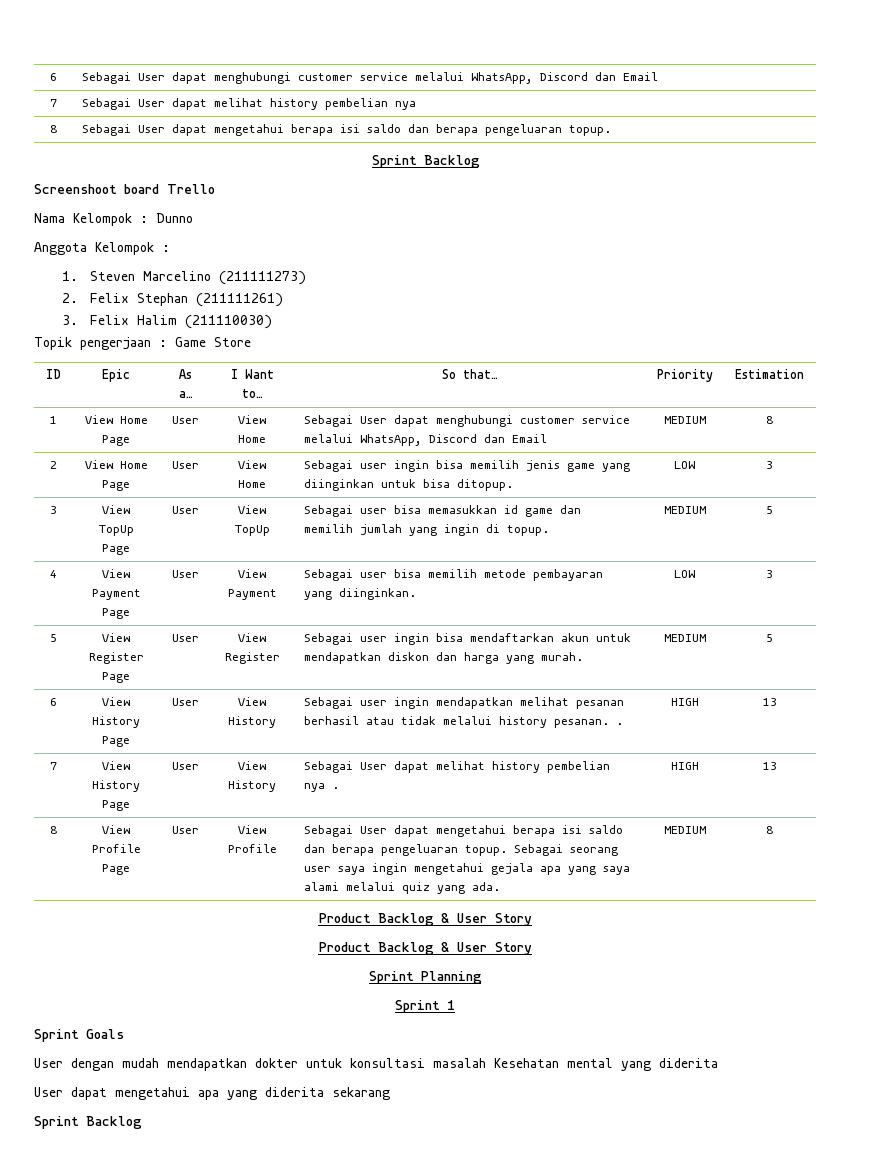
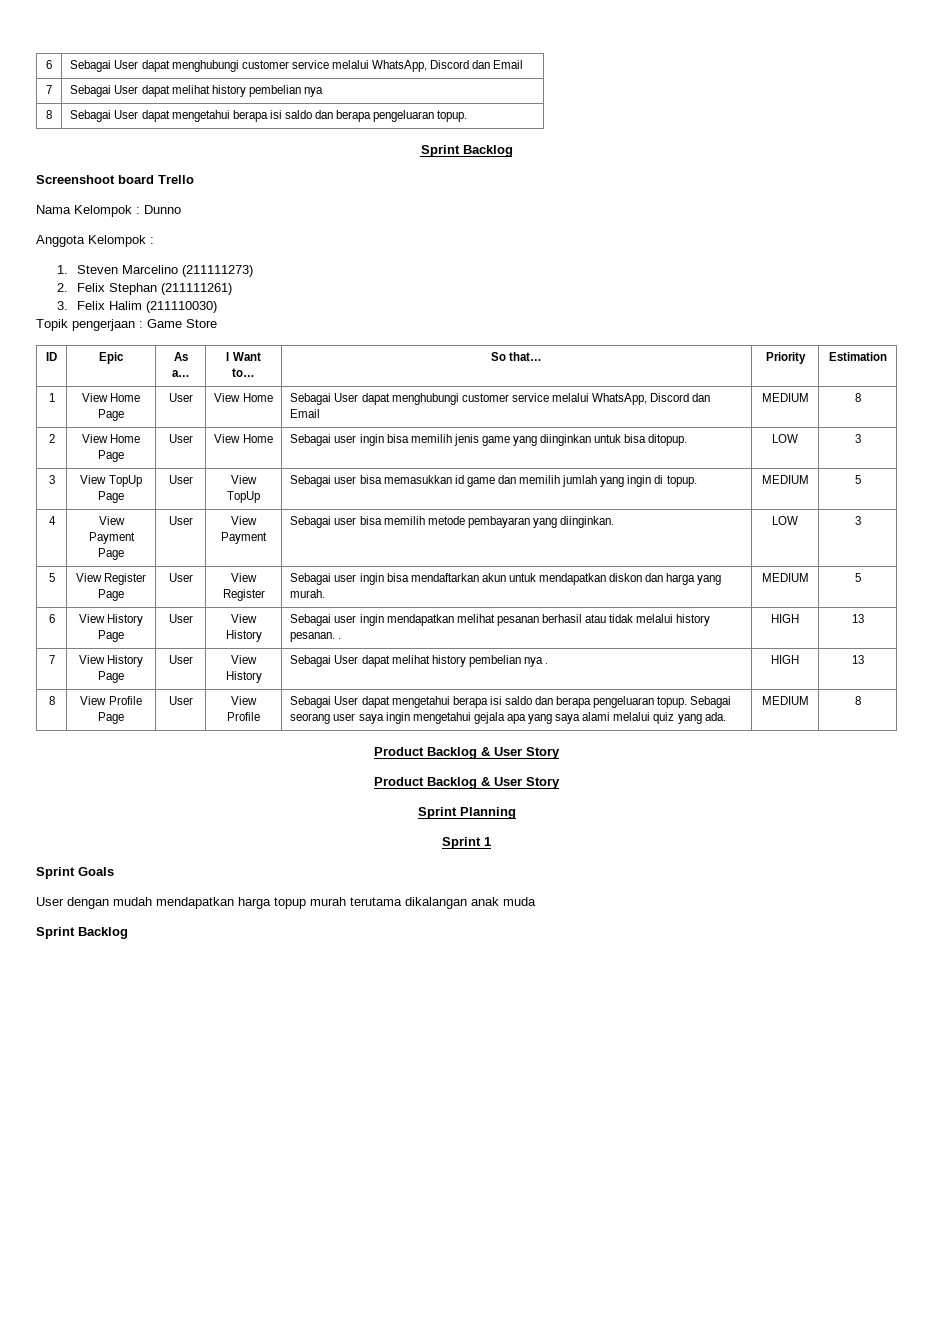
[255,1058,718,1071] [34,1087,390,1100] dokter untuk konsultasi masalah Kesehatan mental yang diderita // User dapat mengetahui apa yang diderita sekarang -> [238,897,536,909] harga topup murah terutama dikalangan anak muda

